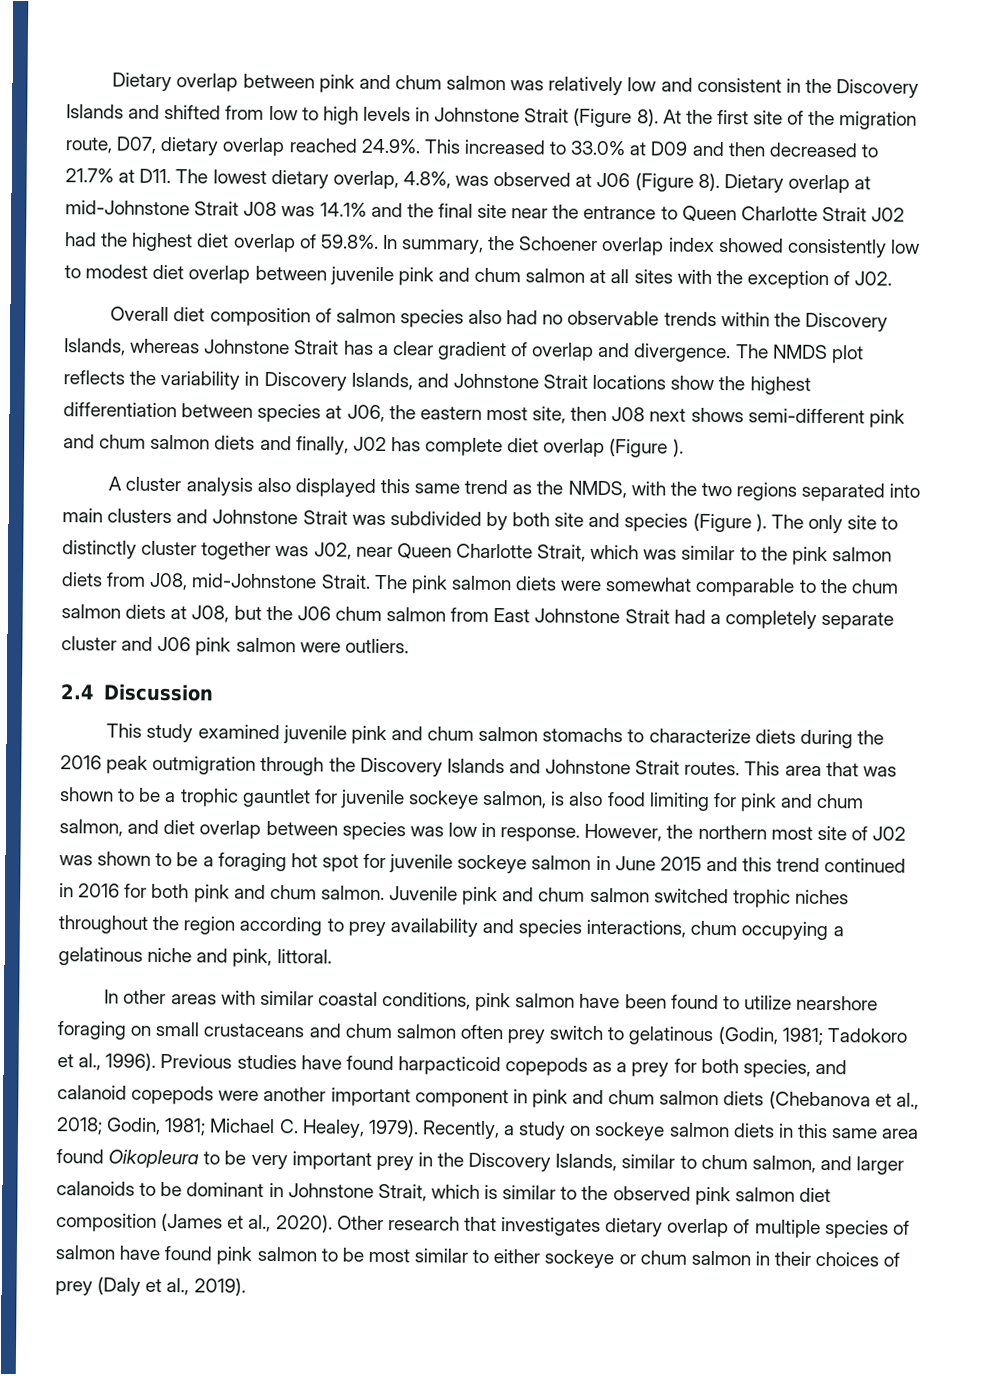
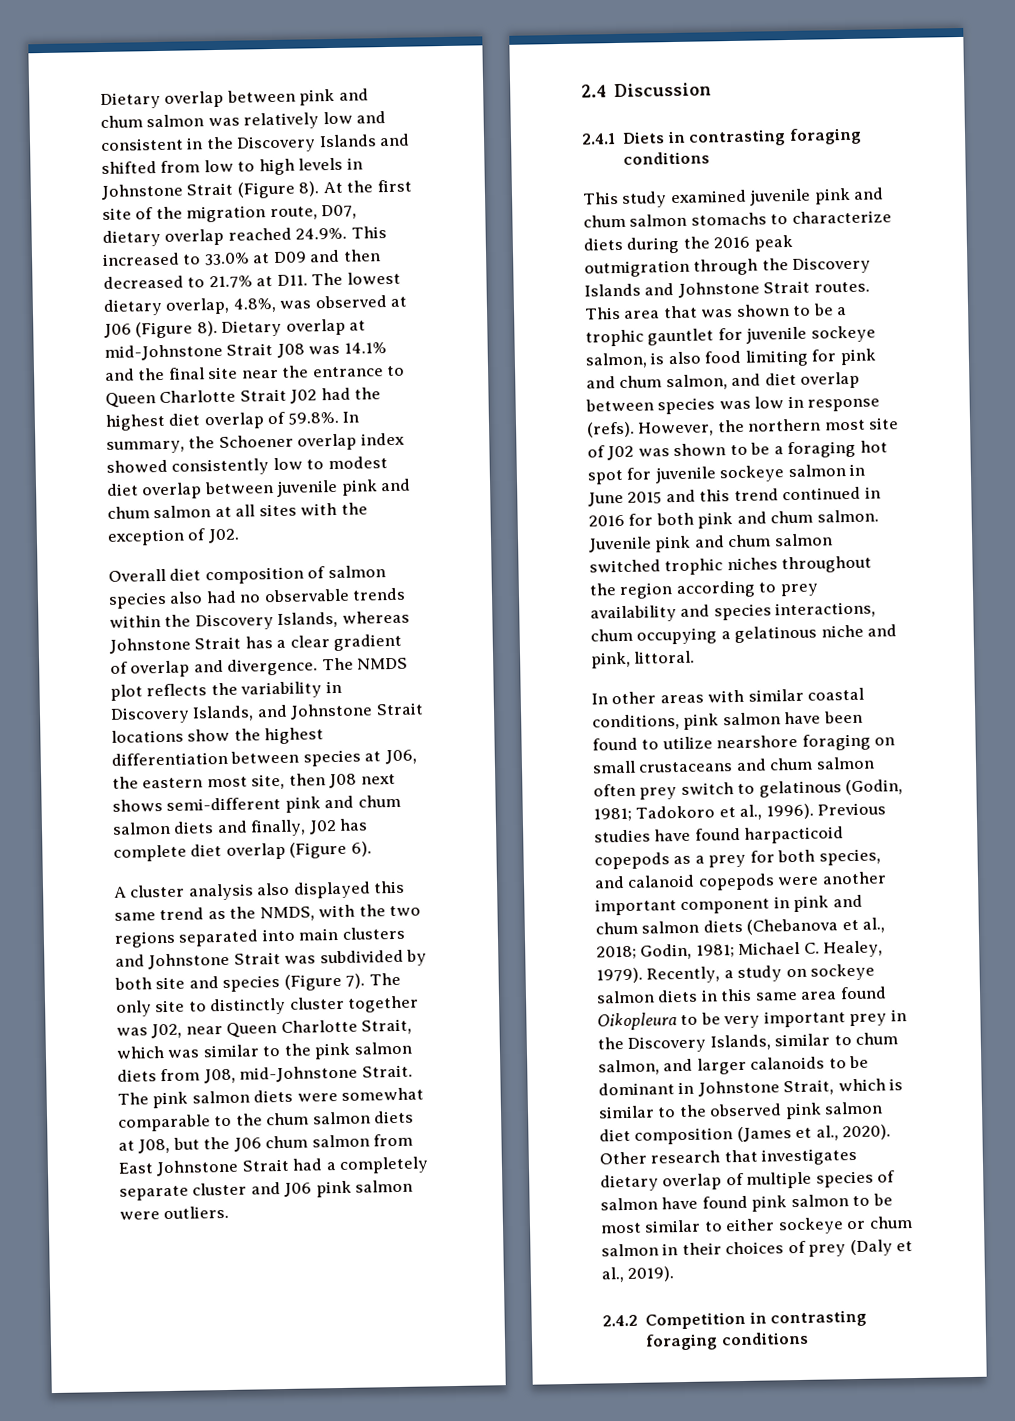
[672,438,684,457] ). -> [350,841,372,857] 6).
[755,513,767,532] ). -> [345,973,366,989] 7).
(214, 692) none -> [581,127,862,147] [623,151,711,165] // 2.4.1 Diets in contrasting foraging conditions
[500,827,581,842] response. -> [807,398,881,412] [586,421,635,438] response (refs).
(246, 1286) none -> [602,1309,868,1330] [645,1331,809,1351] // 2.4.2 Competition in contrasting foraging conditions

